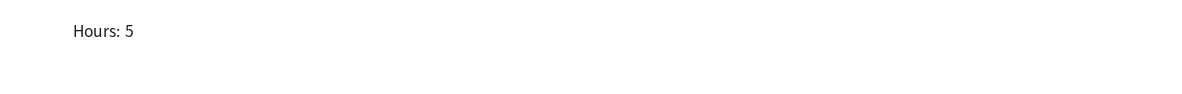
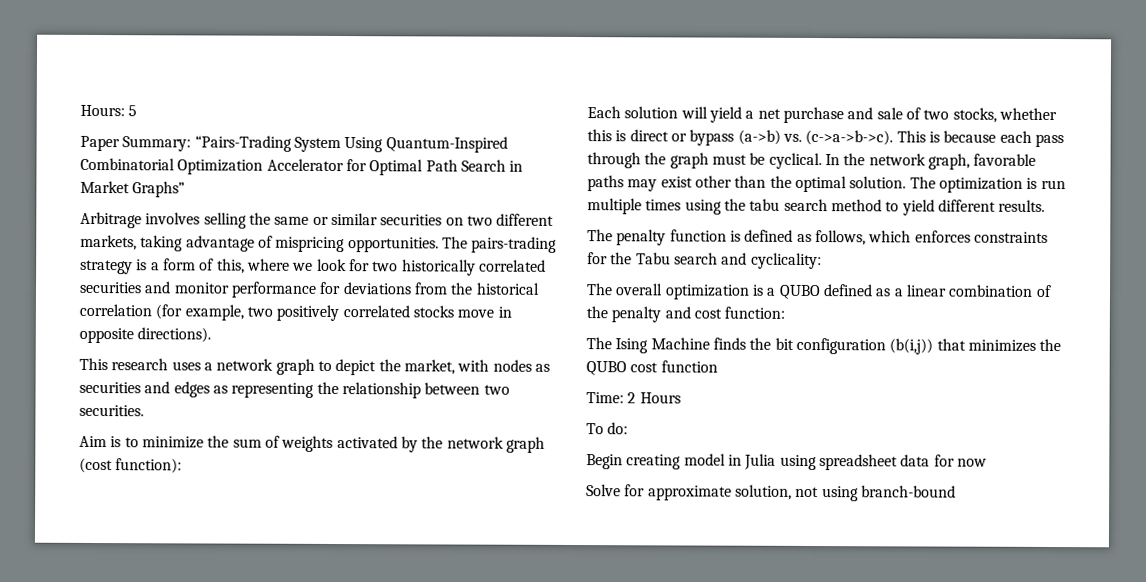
(134, 31) none -> [80,135,508,153] [80,157,524,176] [80,180,186,198] [80,211,555,229] [80,234,558,253] [80,258,546,276] [79,281,540,298] [79,303,512,322] [79,327,212,344] [79,357,550,376] [79,381,510,399] [79,404,144,417] [79,435,545,453] [79,457,183,474] [587,106,1057,124] [587,129,1064,148] [587,152,1037,170] [587,175,1066,193] [587,198,1046,216] [587,229,1048,246] [587,252,822,270] [586,283,1052,300] [586,306,786,323] [586,337,1062,355] [586,360,718,376] [586,392,681,404] [586,422,629,435] [586,453,987,471] [586,484,956,502] // Paper Summary: “Pairs-Trading System Using Quantum-Inspired Combinatorial Optimization Accelerator for Optimal Path Search in Market Graphs” // Arbitrage involves selling the same or similar securities on two different markets, taking advantage of mispricing opportunities. The pairs-trading strategy is a form of this, where we look for two historically correlated securities and monitor performance for deviations from the historical correlation (for example, two positively correlated stocks move in opposite directions). // This research uses a network graph to depict the market, with nodes as securities and edges as representing the relationship between two securities. // Aim is to minimize the sum of weights activated by the network graph (cost function): // Each solution will yield a net purchase and sale of two stocks, whether this is direct or bypass (a->b) vs. (c->a->b->c). This is because each pass through the graph must be cyclical. In the network graph, favorable paths may exist other than the optimal solution. The optimization is run multiple times using the tabu search method to yield different results. // The penalty function is defined as follows, which enforces constraints for the Tabu search and cyclicality: // The overall optimization is a QUBO defined as a linear combination of the penalty and cost function: // The Ising Machine finds the bit configuration (b(i,j)) that minimizes the QUBO cost function // Time: 2 Hours // To do: // Begin creating model in Julia using spreadsheet data for now // Solve for approximate solution, not using branch-bound

